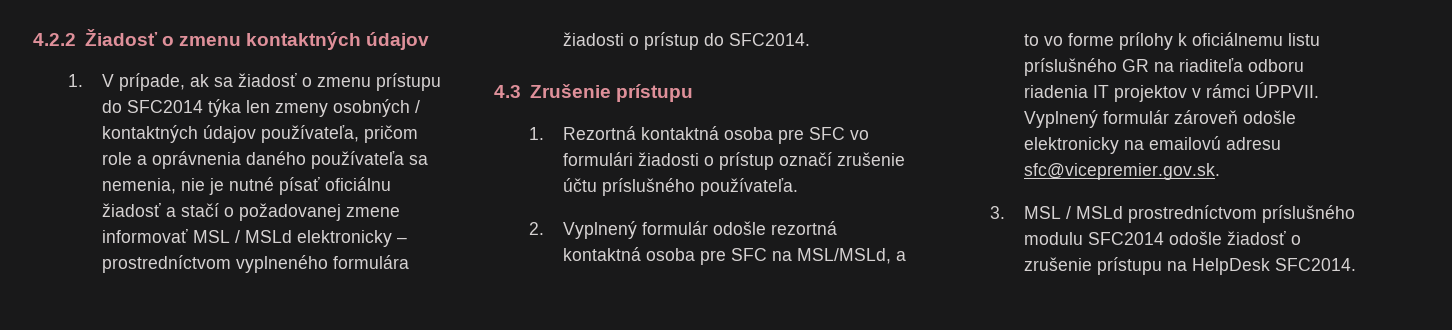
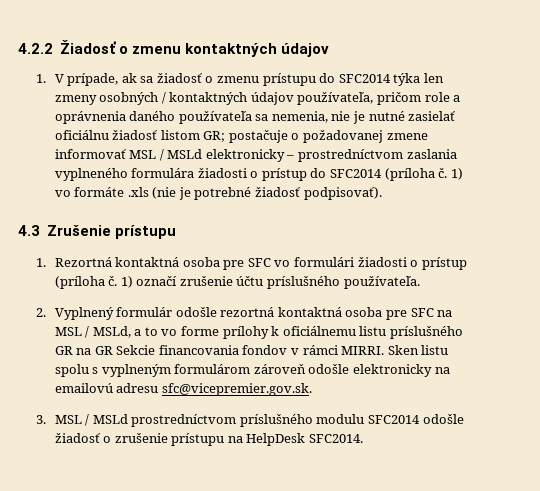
[279,177,321,195] písať -> [408,111,456,121] zasielať
[166,203,220,217] a stačí -> [160,130,288,143] listom GR; postačuje
(232, 264) none -> [406,149,457,159] zaslania
[729,33,811,46] SFC2014. -> [329,168,463,181] [54,187,382,200] SFC2014 (príloha č. 1) vo formáte .xls (nie je potrebné žiadosť podpisovať).
(775, 161) none -> [54,276,133,289] (príloha č. 1)
[797,248,892,264] MSL/MSLd, -> [54,326,131,338] MSL / MSLd,
[1179,58,1305,72] [1024,82,1320,102] [1024,110,1170,128] riaditeľa odboru riadenia IT projektov v rámci ÚPPVII. Vyplnený formulár -> [94,345,449,355] [54,364,251,377] GR Sekcie financovania fondov v rámci MIRRI. Sken listu spolu s vyplneným formulárom

